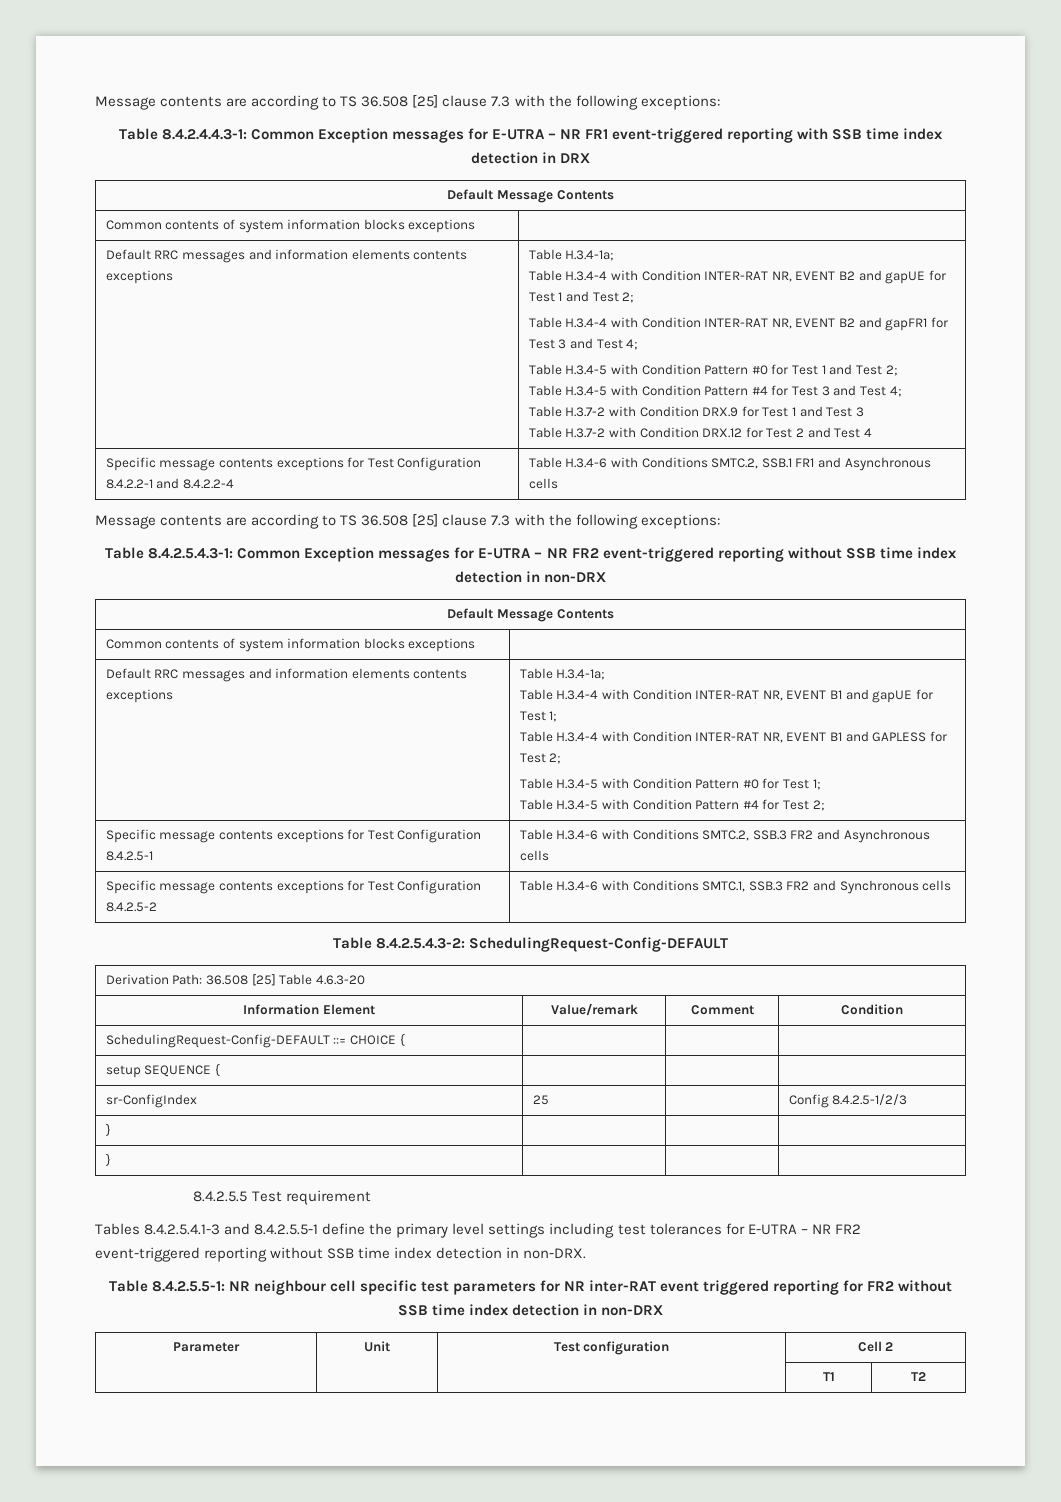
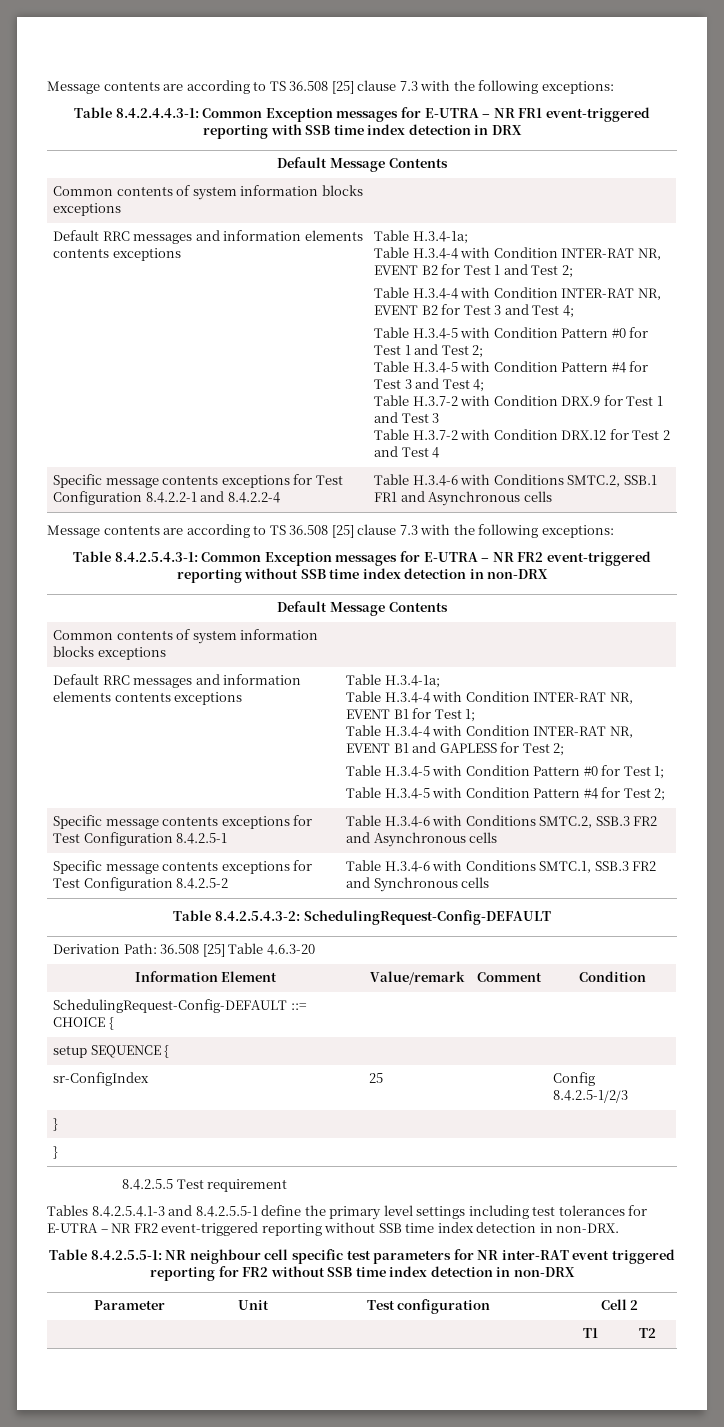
[858,270,926,284] and gapUE -> (438, 270) none
[858,317,928,331] and gapFR1 -> (438, 310) none
[845,689,913,703] and gapUE -> (409, 714) none

